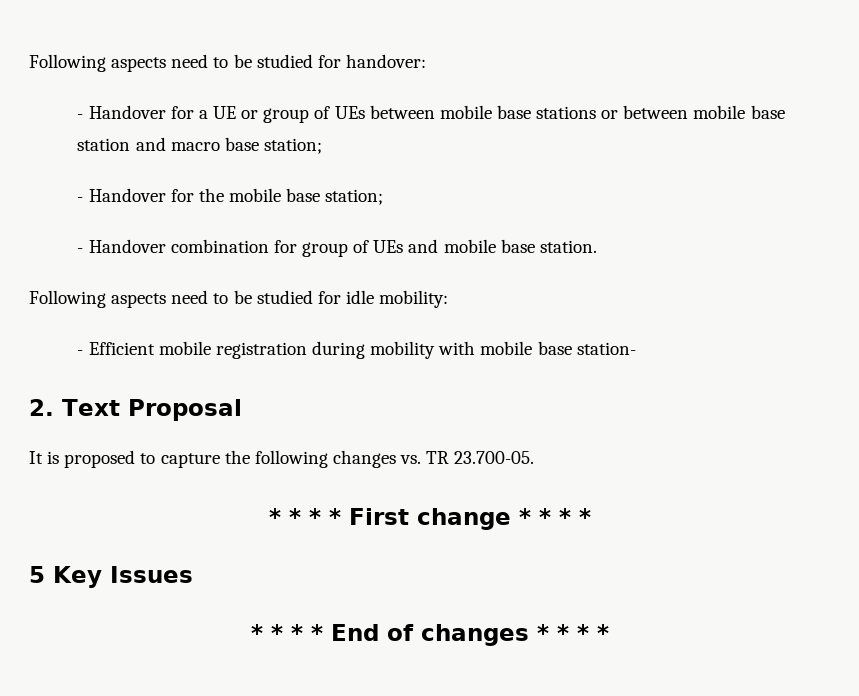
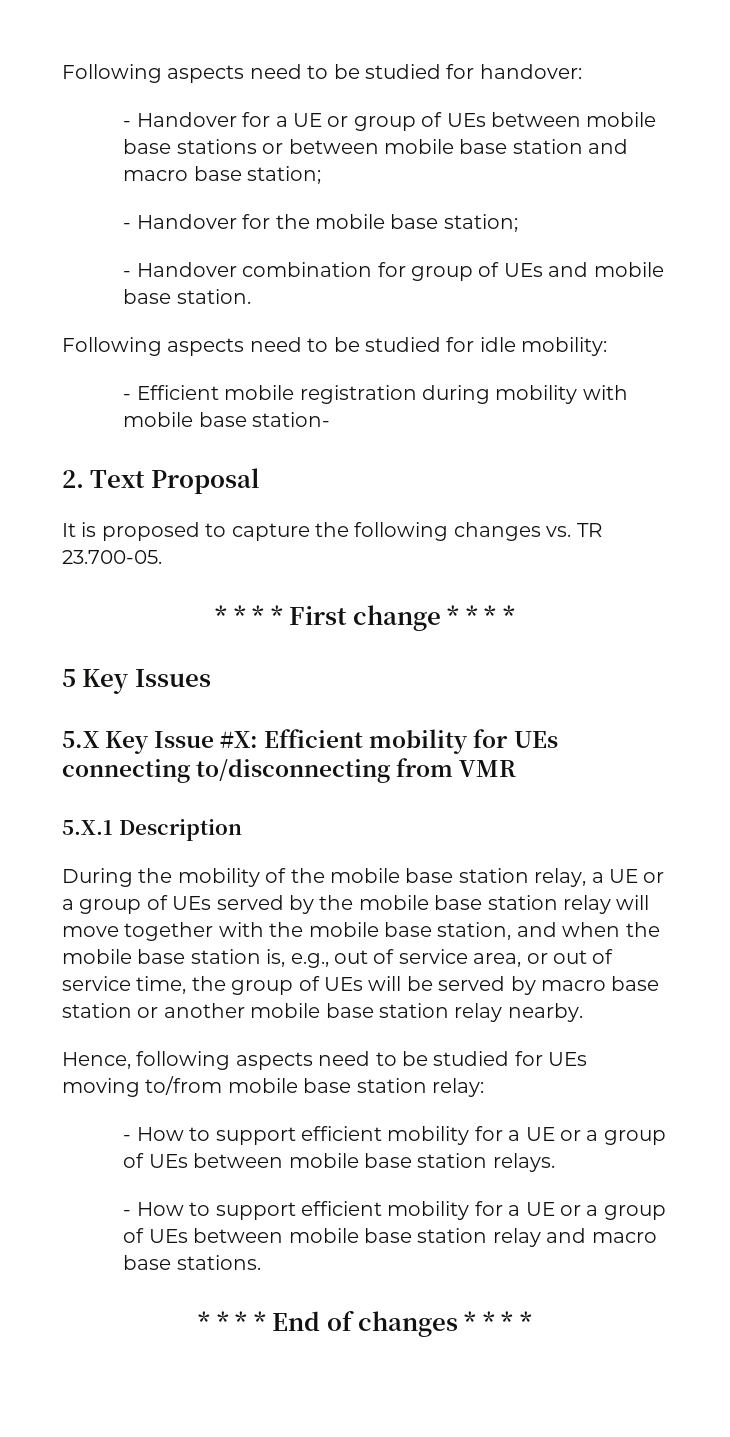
(193, 574) none -> [62,729,558,754] [62,758,517,783] [62,819,242,841] [62,868,665,887] [62,895,650,914] [62,922,660,941] [62,949,614,968] [62,976,660,995] [62,1003,583,1022] [62,1051,588,1070] [62,1076,484,1097] [123,1126,666,1145] [123,1153,555,1172] [123,1201,666,1220] [123,1228,657,1247] [123,1255,261,1270] // 5.X Key Issue #X: Efficient mobility for UEs connecting to/disconnecting from VMR // 5.X.1 Description // During the mobility of the mobile base station relay, a UE or a group of UEs served by the mobile base station relay will move together with the mobile base station, and when the mobile base station is, e.g., out of service area, or out of service time, the group of UEs will be served by macro base station or another mobile base station relay nearby. // Hence, following aspects need to be studied for UEs moving to/from mobile base station relay: // - How to support efficient mobility for a UE or a group of UEs between mobile base station relays. // - How to support efficient mobility for a UE or a group of UEs between mobile base station relay and macro base stations.

